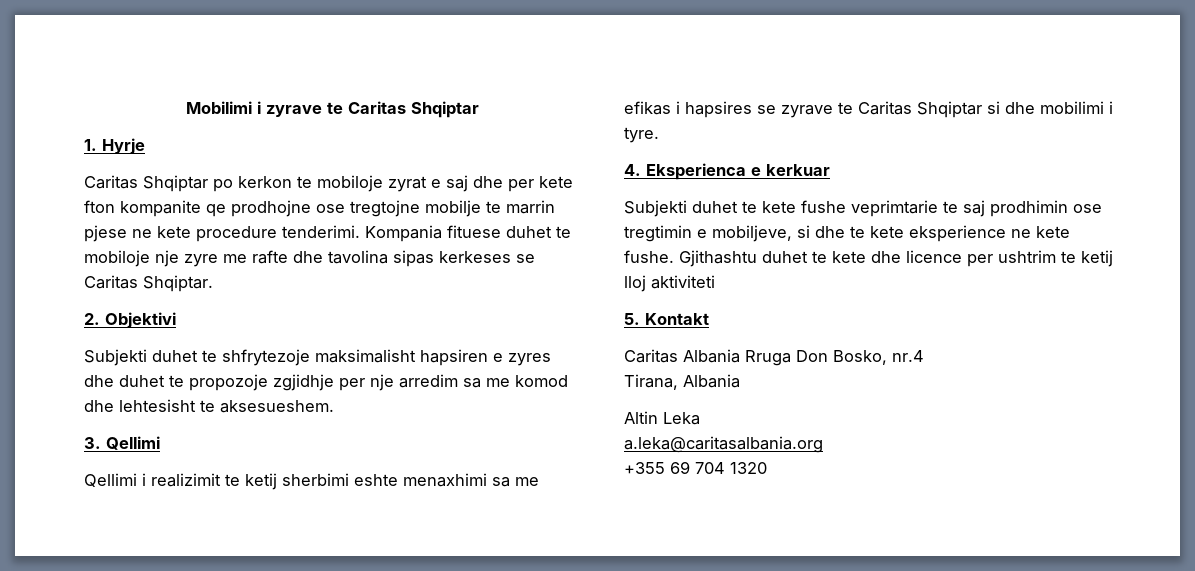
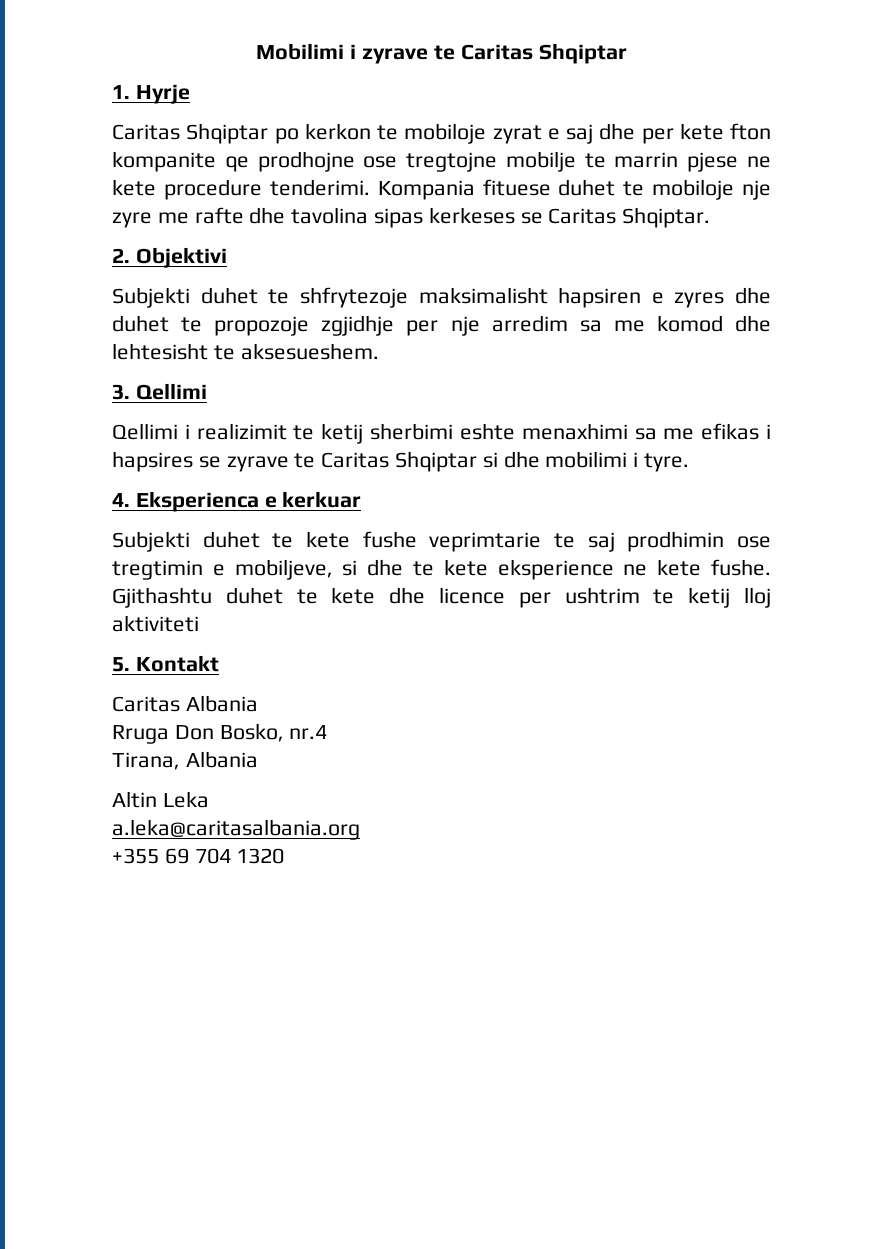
(740, 356) none -> (258, 703) //

